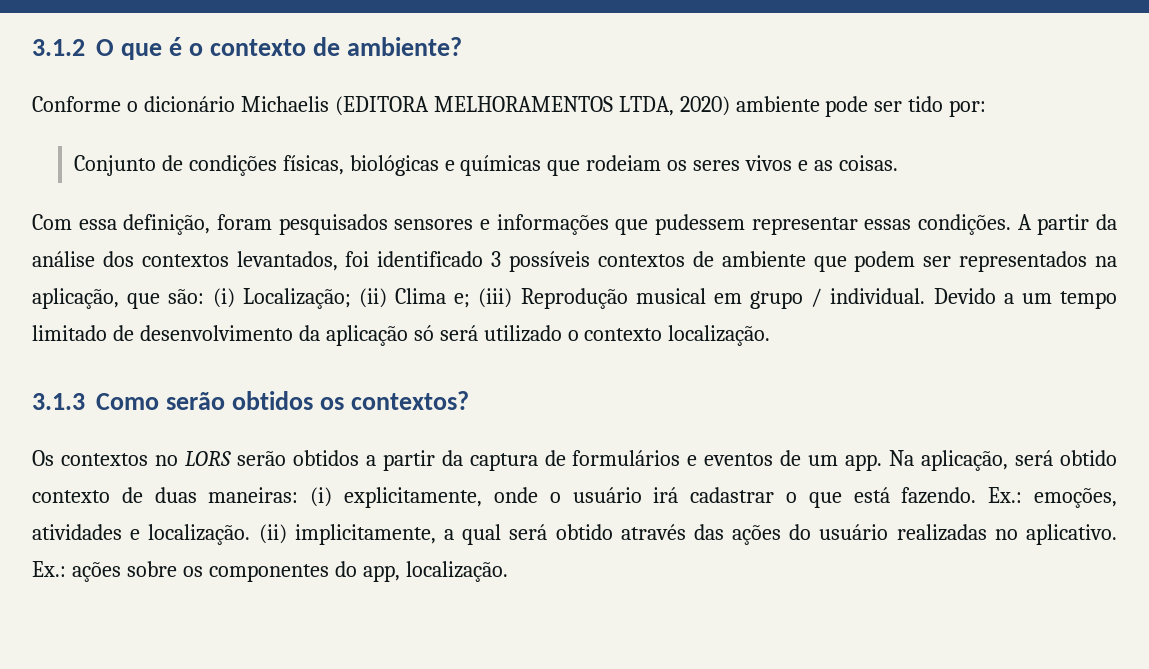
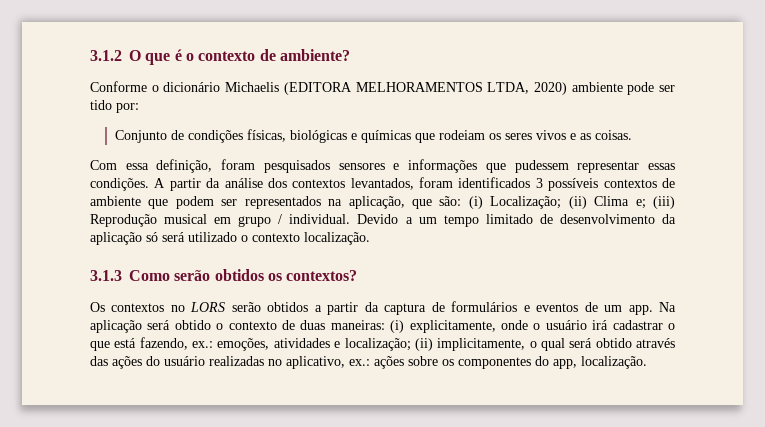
[345,251,484,267] foi identificado -> [419,177,531,188] foram identificados
[921,450,1118,471] aplicação, será obtido -> [90,320,224,333] aplicação será obtido o
[901,487,1023,504] fazendo. Ex.: -> [139,337,214,350] fazendo, ex.:
[148,524,251,545] localização. -> [344,338,411,351] localização;
[443,529,454,540] a -> [529,341,537,348] o
[1026,524,1117,545] [32,561,66,577] aplicativo. Ex.: -> [286,356,370,369] aplicativo, ex.:

